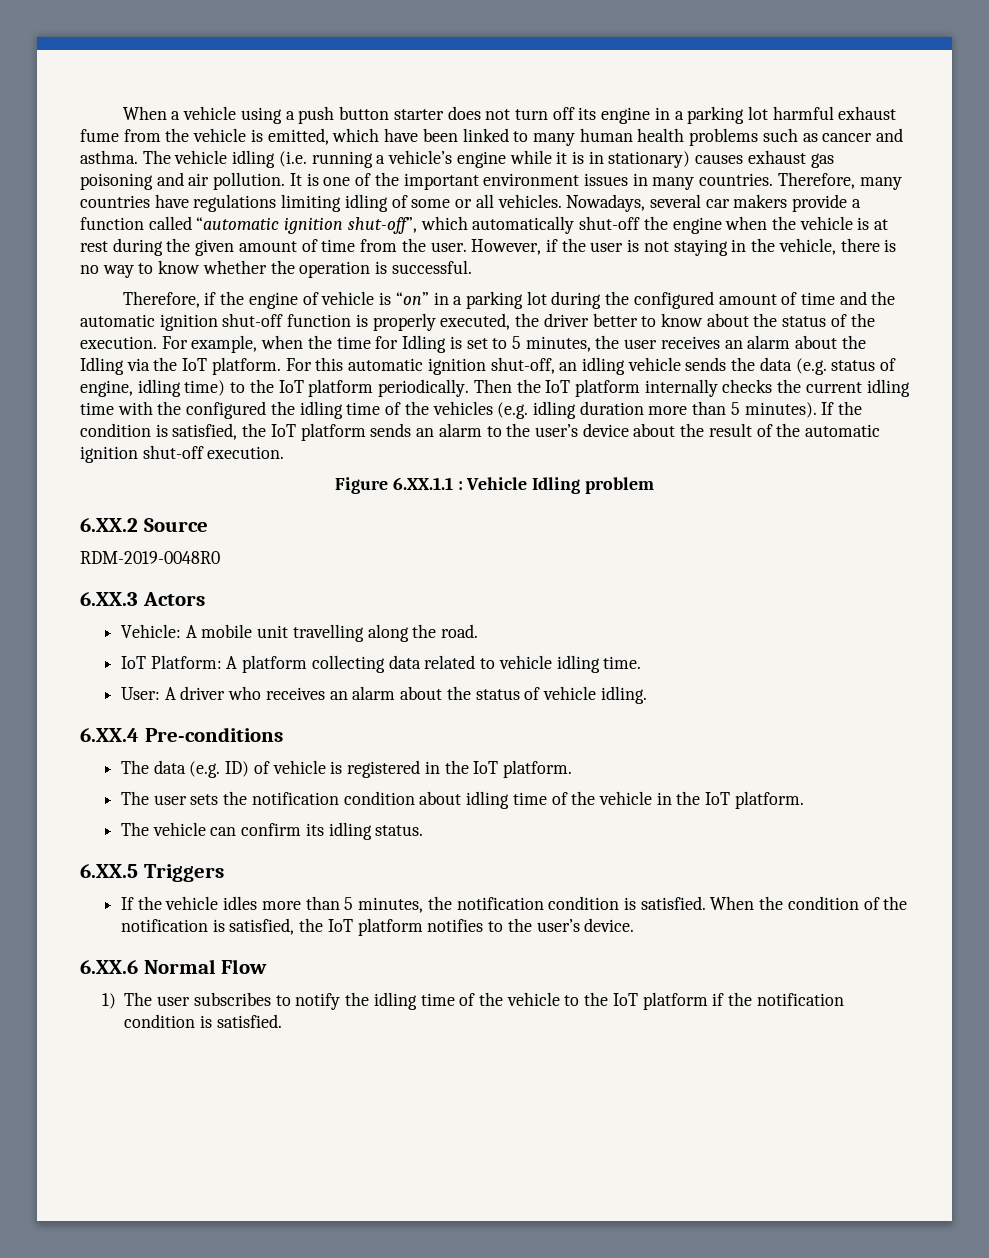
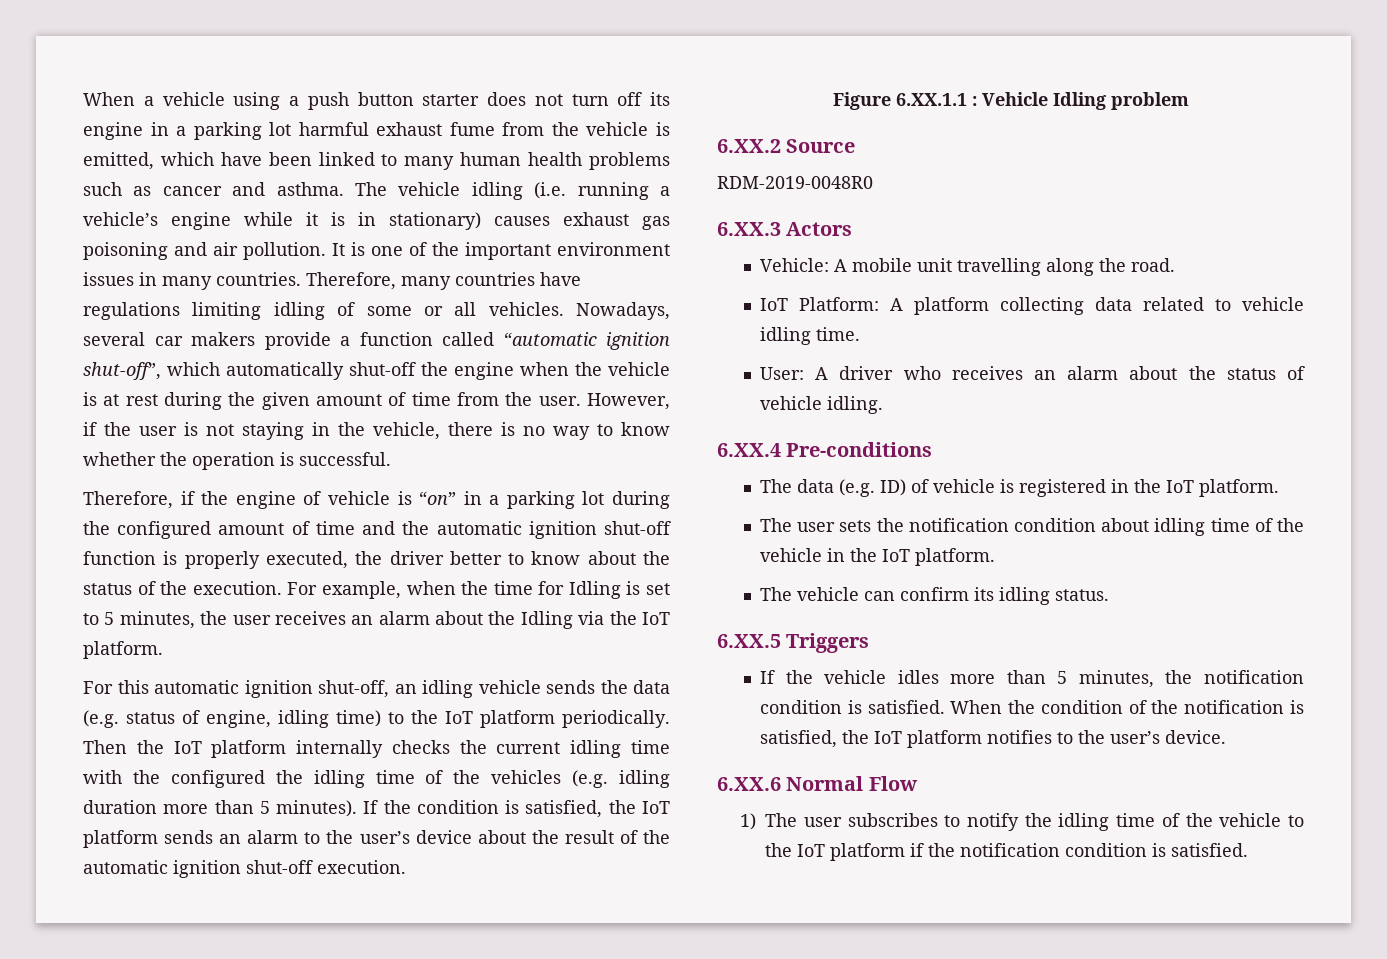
(281, 366) none -> (163, 650) //

